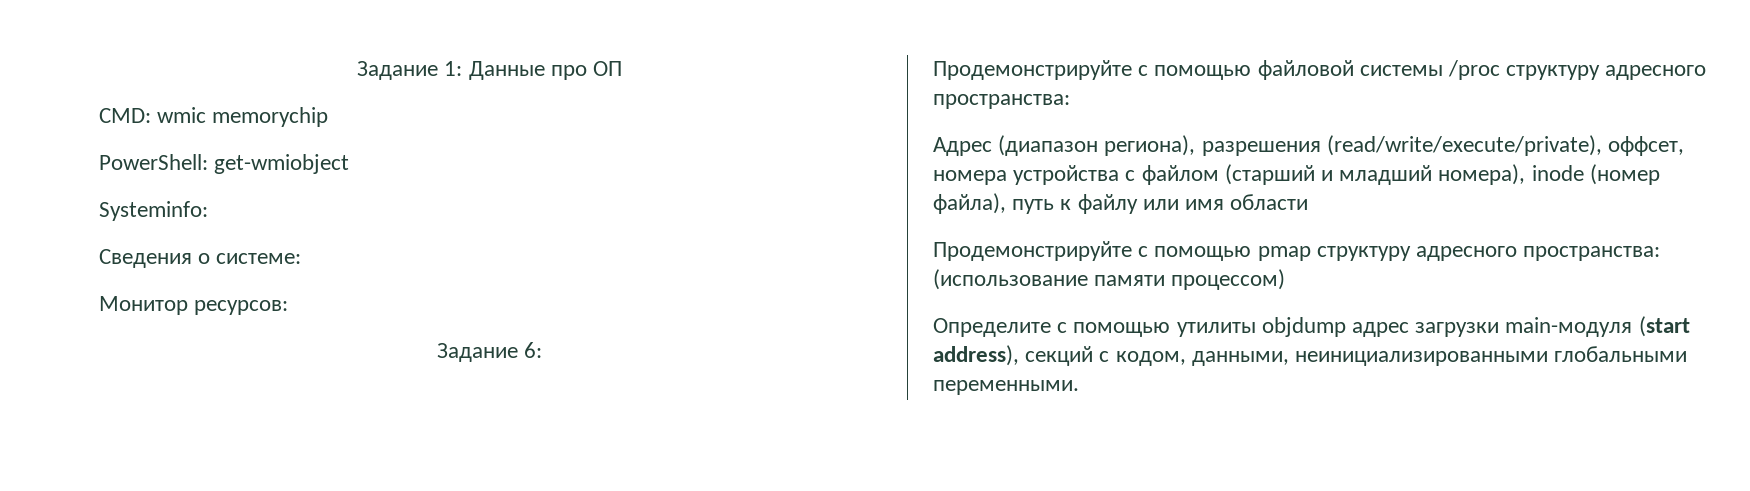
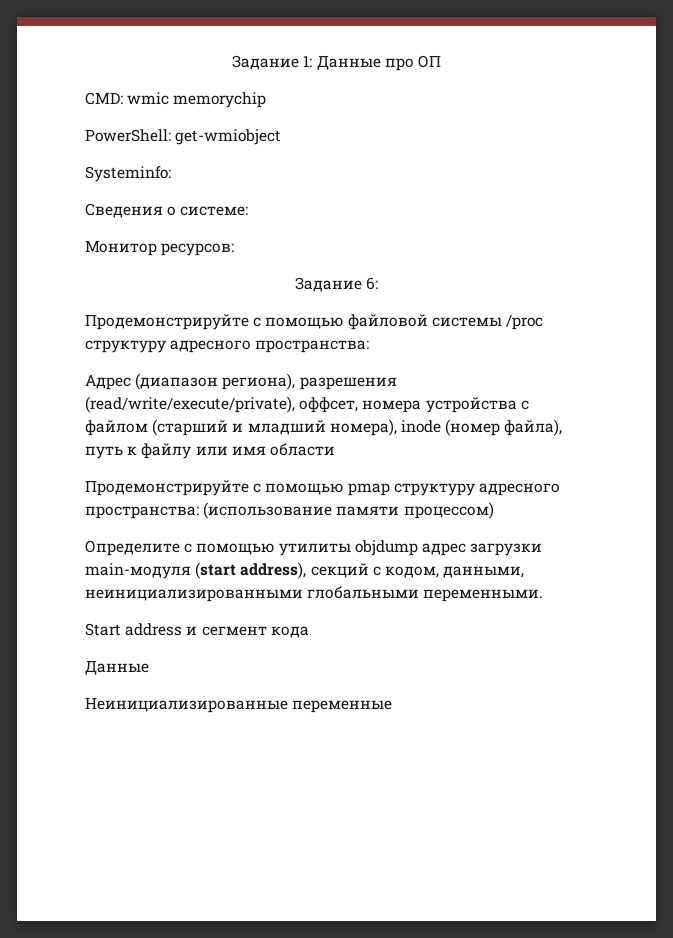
(1079, 387) none -> [85,623,309,638] [85,660,149,675] [85,697,393,713] // Start address и сегмент кода // Данные // Неинициализированные переменные

